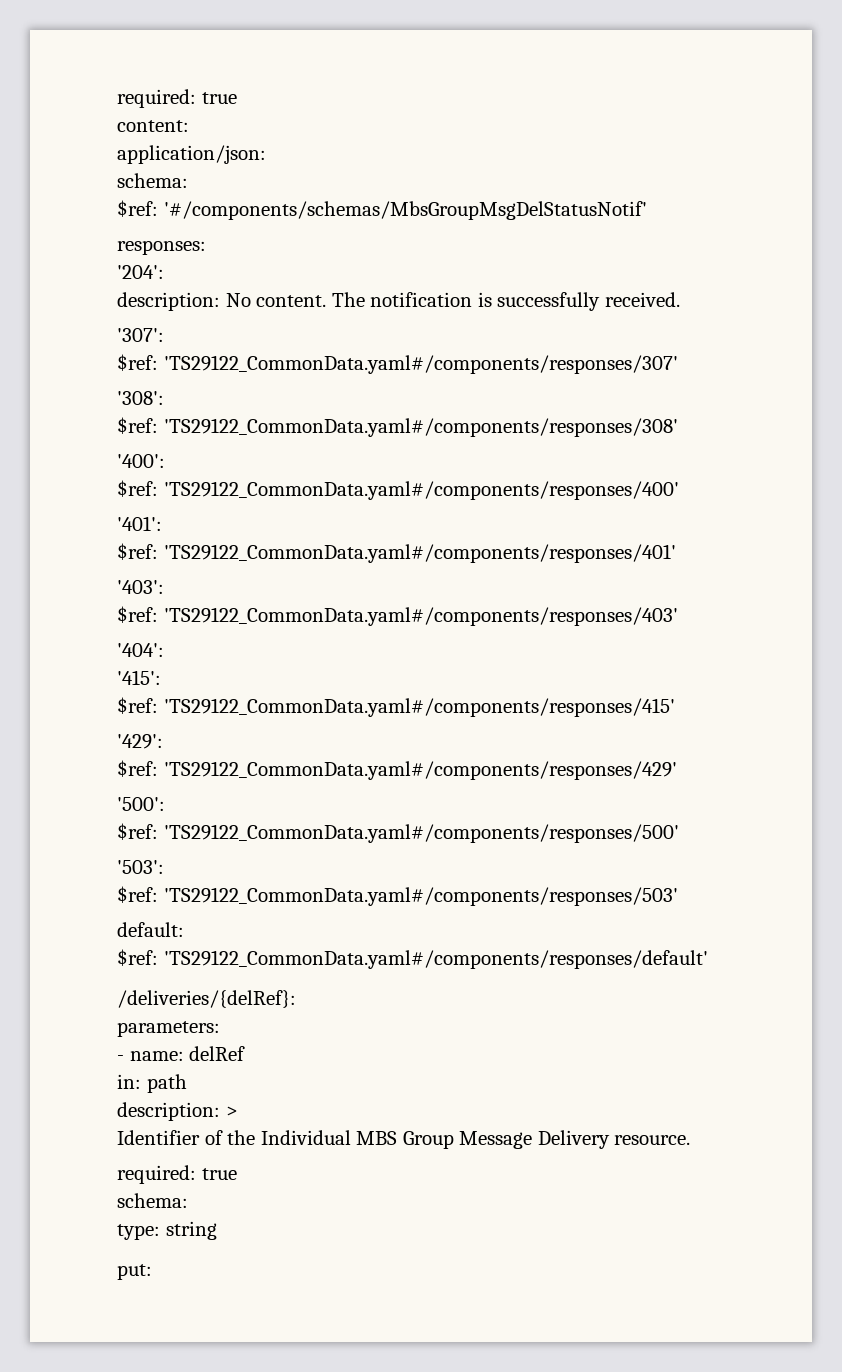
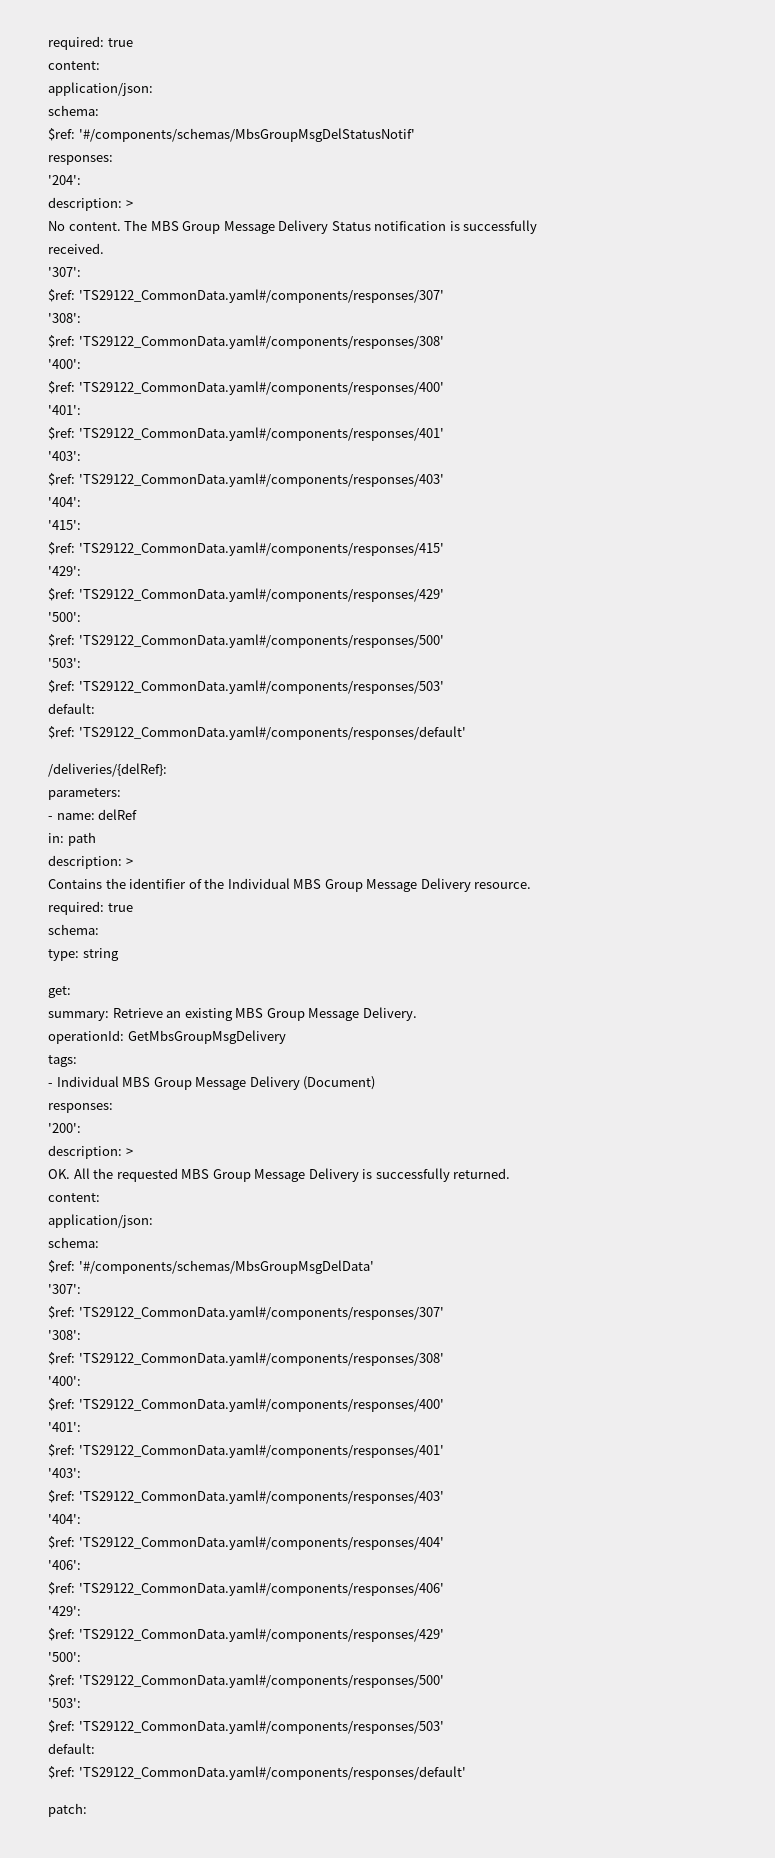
(220, 301) none -> [125,200,133,208] > //
(365, 299) none -> [150,220,371,234] MBS Group Message Delivery Status
(601, 301) none -> (538, 227) //
[117,1130,200,1145] Identifier -> [48,878,187,889] Contains the identifier
[117,1264,152,1280] put: -> [48,986,71,998] [48,1007,417,1021] [48,1030,286,1044] [48,1055,77,1067] [48,1076,376,1090] [48,1103,113,1113] [48,1123,81,1133] [48,1145,133,1159] [48,1168,511,1182] [48,1193,100,1202] [48,1214,153,1228] [48,1237,99,1248] [48,1260,374,1274] [48,1284,81,1294] [48,1306,444,1320] [48,1330,81,1340] [48,1352,444,1366] [48,1376,81,1386] [48,1398,444,1412] [48,1422,81,1432] [48,1444,444,1458] [48,1468,81,1478] [48,1490,444,1504] [48,1514,81,1524] [48,1536,444,1550] [48,1560,81,1570] [48,1582,444,1596] [48,1606,81,1616] [48,1628,444,1642] [48,1652,81,1662] [48,1674,444,1688] [48,1698,81,1708] [48,1720,444,1734] [48,1743,95,1754] [48,1766,466,1780] [48,1803,87,1817] get: // summary: Retrieve an existing MBS Group Message Delivery. // operationId: GetMbsGroupMsgDelivery // tags: // - Individual MBS Group Message Delivery (Document) // responses: // '200': // description: > // OK. All the requested MBS Group Message Delivery is successfully returned. // content: // application/json: // schema: // $ref: '#/components/schemas/MbsGroupMsgDelData' // '307': // $ref: 'TS29122_CommonData.yaml#/components/responses/307' // '308': // $ref: 'TS29122_CommonData.yaml#/components/responses/308' // '400': // $ref: 'TS29122_CommonData.yaml#/components/responses/400' // '401': // $ref: 'TS29122_CommonData.yaml#/components/responses/401' // '403': // $ref: 'TS29122_CommonData.yaml#/components/responses/403' // '404': // $ref: 'TS29122_CommonData.yaml#/components/responses/404' // '406': // $ref: 'TS29122_CommonData.yaml#/components/responses/406' // '429': // $ref: 'TS29122_CommonData.yaml#/components/responses/429' // '500': // $ref: 'TS29122_CommonData.yaml#/components/responses/500' // '503': // $ref: 'TS29122_CommonData.yaml#/components/responses/503' // default: // $ref: 'TS29122_CommonData.yaml#/components/responses/default' // patch:

